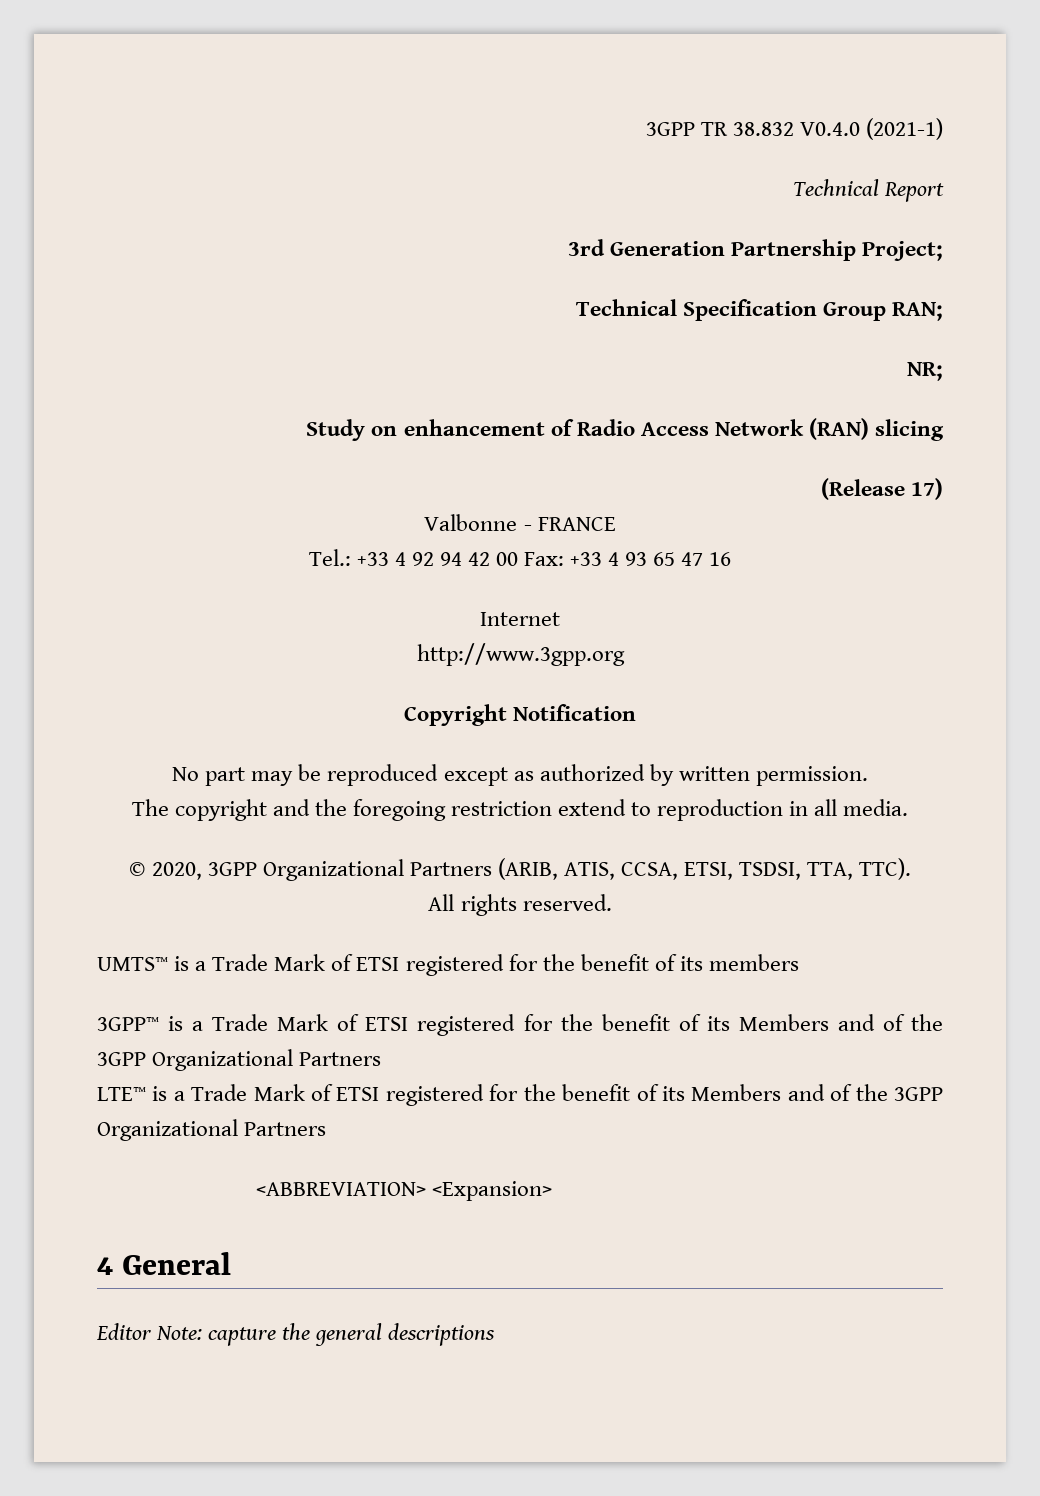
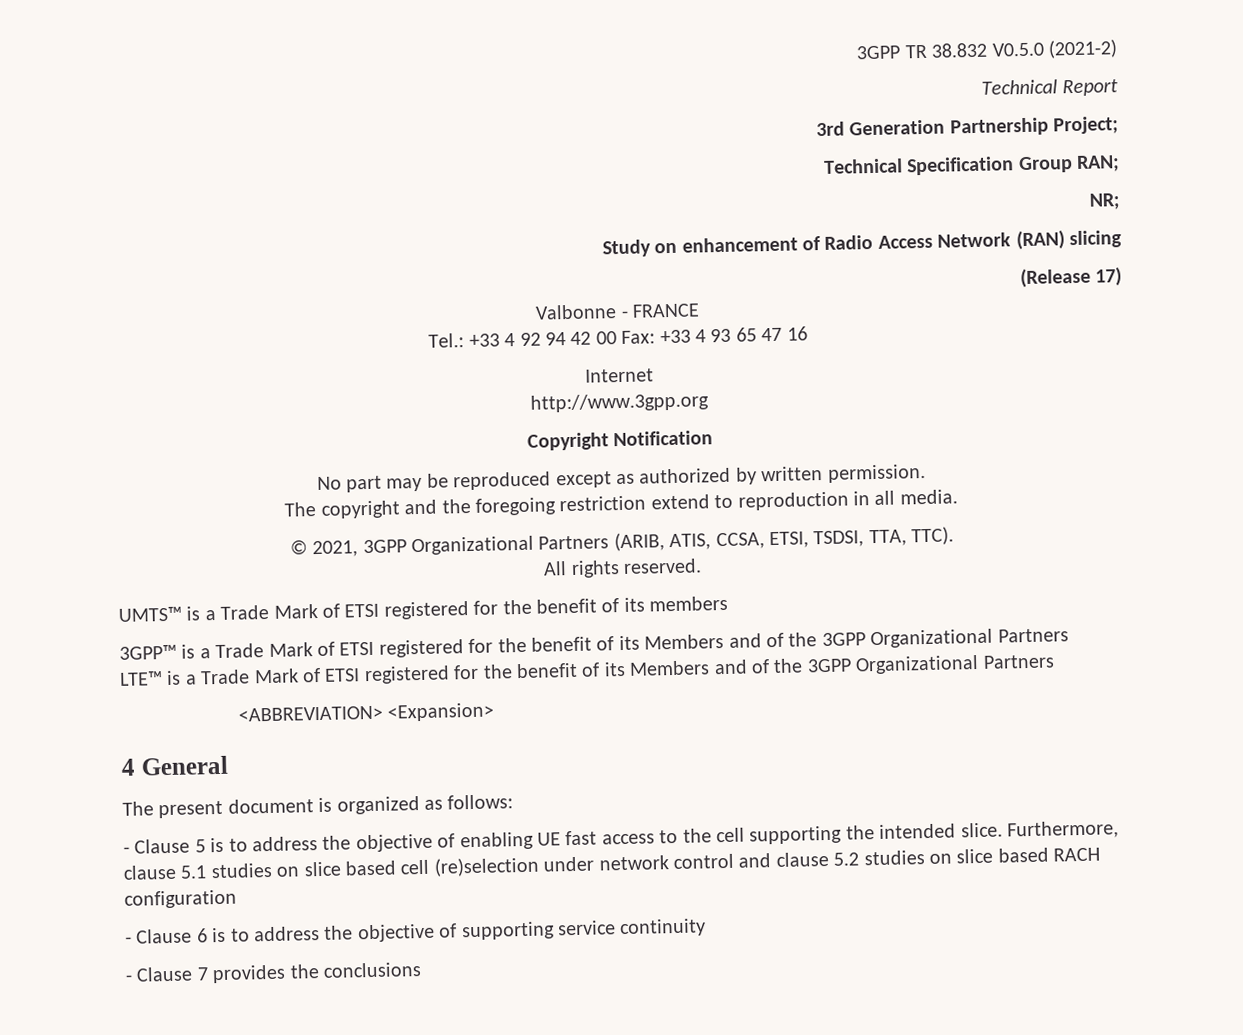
[799,118,944,140] V0.4.0 (2021-1) -> [991,39,1118,59] V0.5.0 (2021-2)
[151,862,202,880] 2020, -> [312,540,359,558] 2021,
[96,1323,496,1346] Editor Note: capture the general descriptions -> [122,794,514,819] [123,820,1119,854] [123,847,1101,880] [124,889,237,909] [125,918,707,944] [125,962,422,984] The present document is organized as follows: // - Clause 5 is to address the objective of enabling UE fast access to the cell supporting the intended slice. Furthermore, clause 5.1 studies on slice based cell (re)selection under network control and clause 5.2 studies on slice based RACH configuration // - Clause 6 is to address the objective of supporting service continuity // - Clause 7 provides the conclusions

